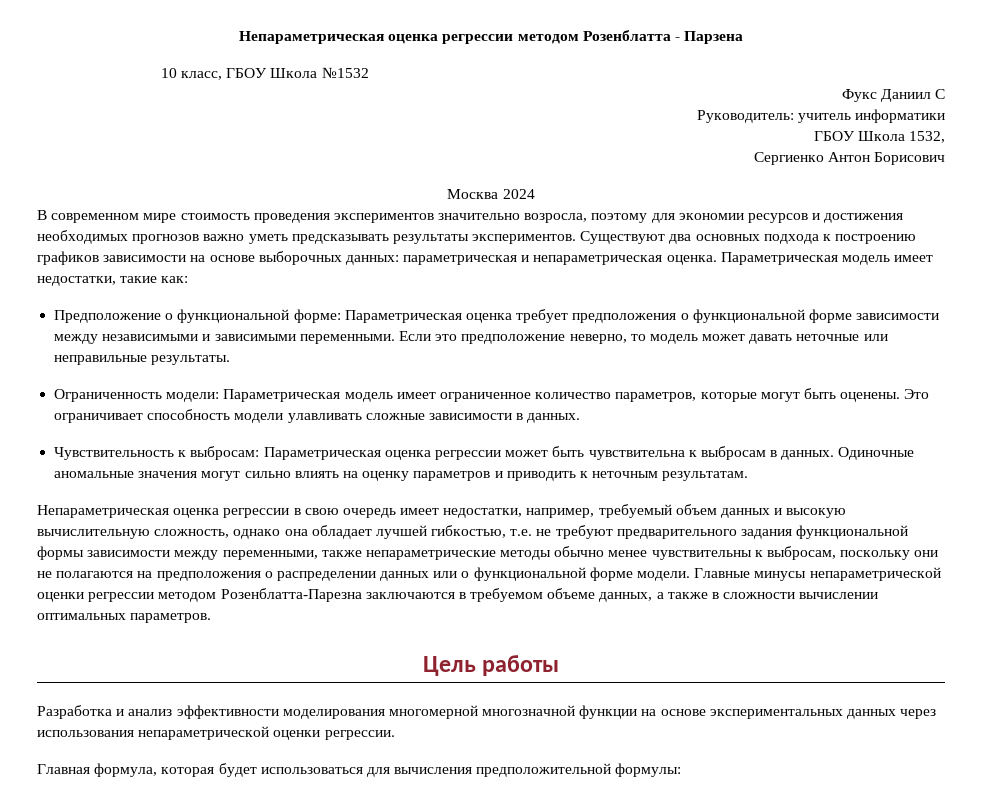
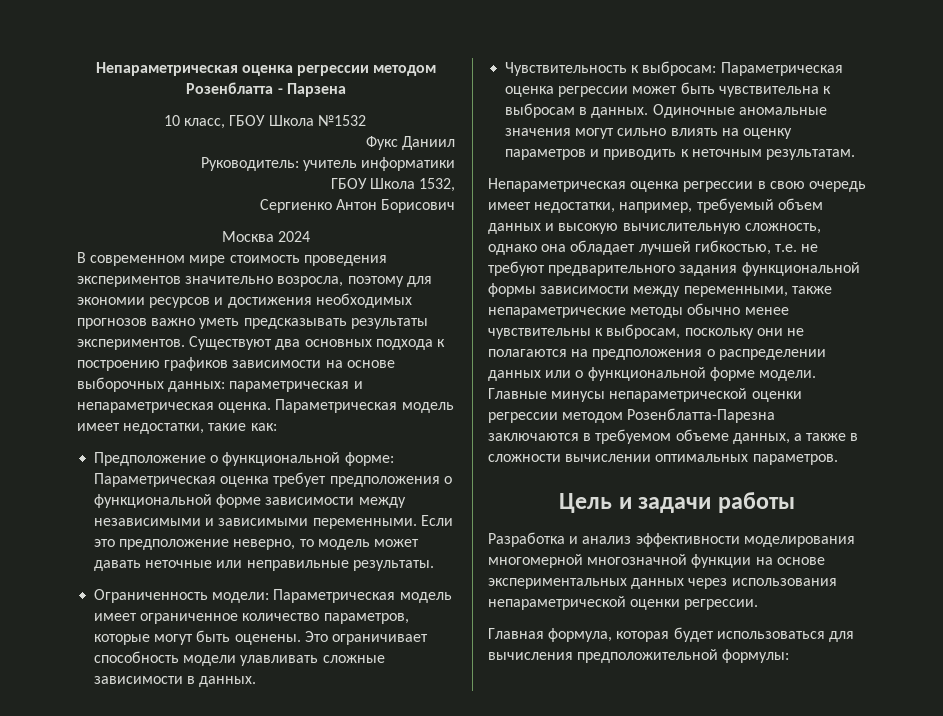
[934,89,945,99] С -> (455, 143) none
(476, 666) none -> [618,497,712,513] и задачи

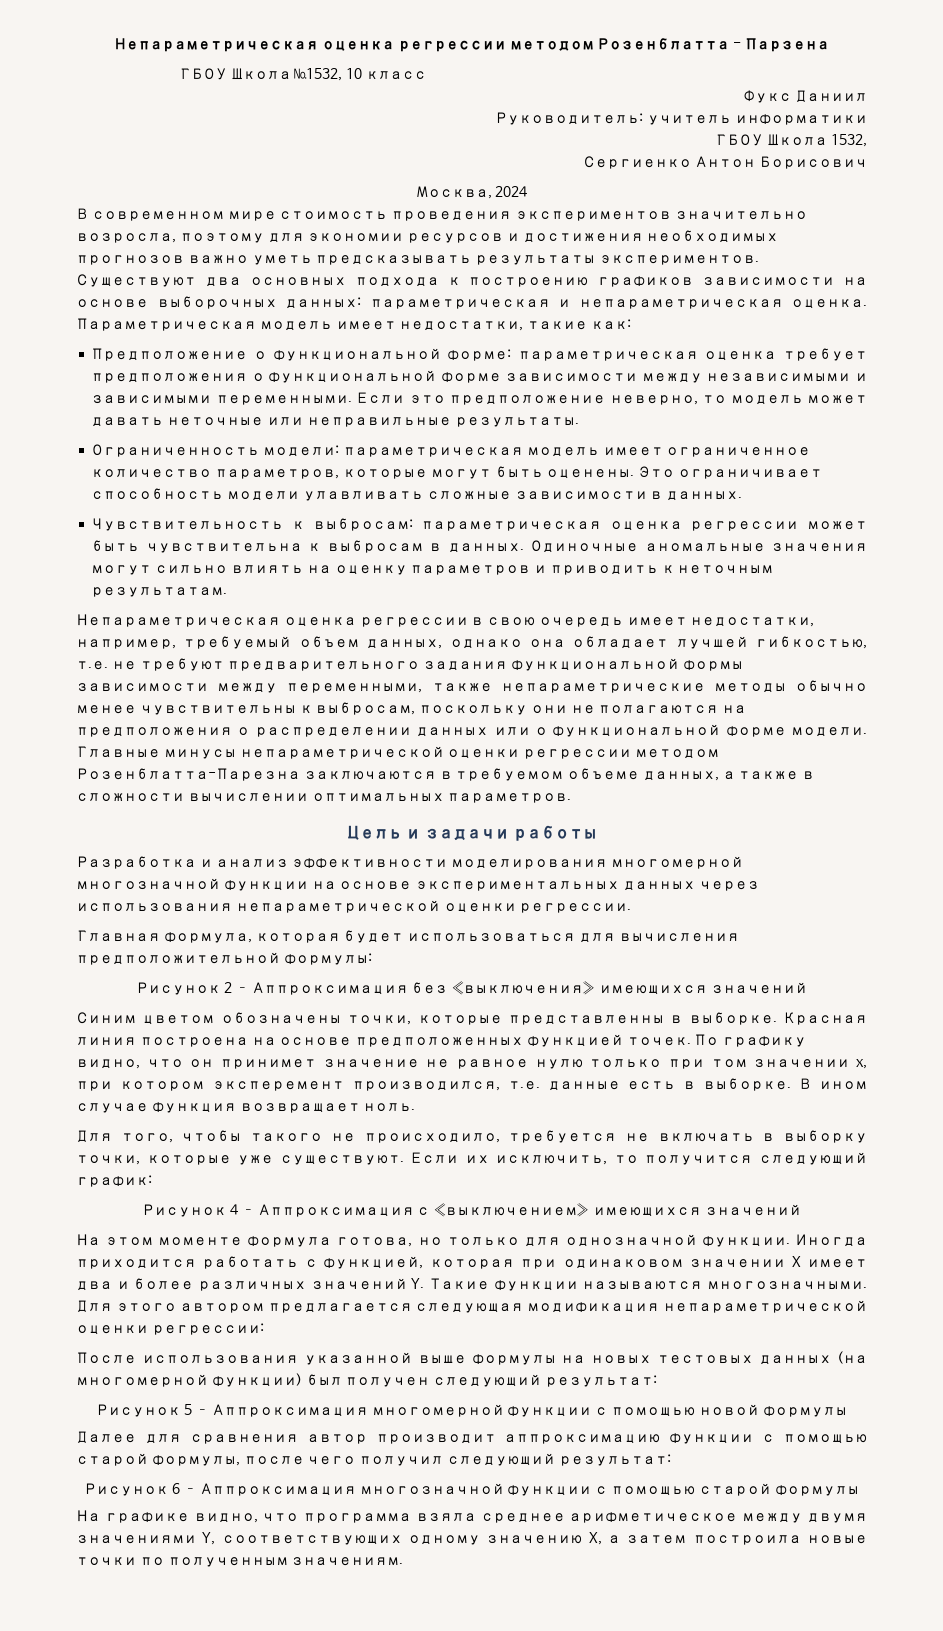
[164,115,366,129] 10 класс, ГБОУ Школа №1532 -> [178,68,426,81] ГБОУ Школа №1532, 10 класс
[221,231,274,242] Москва -> [415,186,492,199] Москва,
[94,473,217,487] Параметрическая -> [517,351,698,361] параметрическая
[273,589,396,603] Параметрическая -> [342,447,523,457] параметрическая
[720,62,843,76] Параметрическая -> [421,521,602,531] параметрическая
[488,223,821,234] данных и высокую вычислительную сложность, -> [366,639,443,649] данных,
(790, 656) none -> [136,981,807,995] [76,1012,867,1025] [76,1034,807,1047] [76,1059,867,1069] [76,1078,867,1091] [76,1102,416,1113] [76,1130,868,1143] [76,1152,867,1165] [76,1175,152,1187] [142,1203,801,1217] [76,1234,868,1247] [76,1256,868,1269] [76,1278,867,1291] [76,1300,867,1313] [76,1323,264,1335] [76,1351,868,1365] [76,1373,657,1387] [96,1404,847,1417] [76,1431,867,1444] [76,1453,671,1466] [84,1483,859,1496] [76,1510,867,1523] [76,1532,868,1545] [76,1557,404,1567] // Рисунок 2 – Аппроксимация без «выключения» имеющихся значений // Синим цветом обозначены точки, которые представленны в выборке. Красная линия построена на основе предположенных функцией точек. По графику видно, что он принимет значение не равное нулю только при том значении x, при котором эксперемент производился, т.е. данные есть в выборке. В ином случае функция возвращает ноль. // Для того, чтобы такого не происходило, требуется не включать в выборку точки, которые уже существуют. Если их исключить, то получится следующий график: // Рисунок 4 – Аппроксимация с «выключением» имеющихся значений // На этом моменте формула готова, но только для однозначной функции. Иногда приходится работать с функцией, которая при одинаковом значении X имеет два и более различных значений Y. Такие функции называются многозначными. Для этого автором предлагается следующая модификация непараметрической оценки регрессии: // После использования указанной выше формулы на новых тестовых данных (на многомерной функции) был получен следующий результат: // Рисунок 5 – Аппроксимация многомерной функции с помощью новой формулы // Далее для сравнения автор производит аппроксимацию функции с помощью старой формулы, после чего получил следующий результат: // Рисунок 6 – Аппроксимация многозначной функции с помощью старой формулы // На графике видно, что программа взяла среднее арифметическое между двумя значениями Y, соответствующих одному значению X, а затем построила новые точки по полученным значениям.

